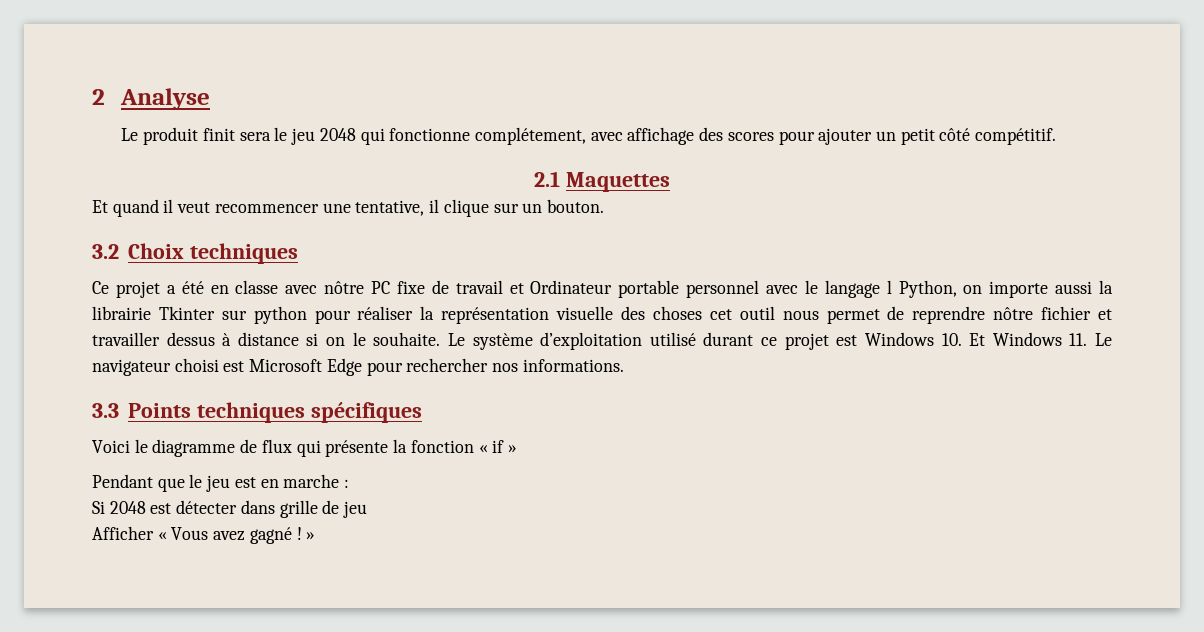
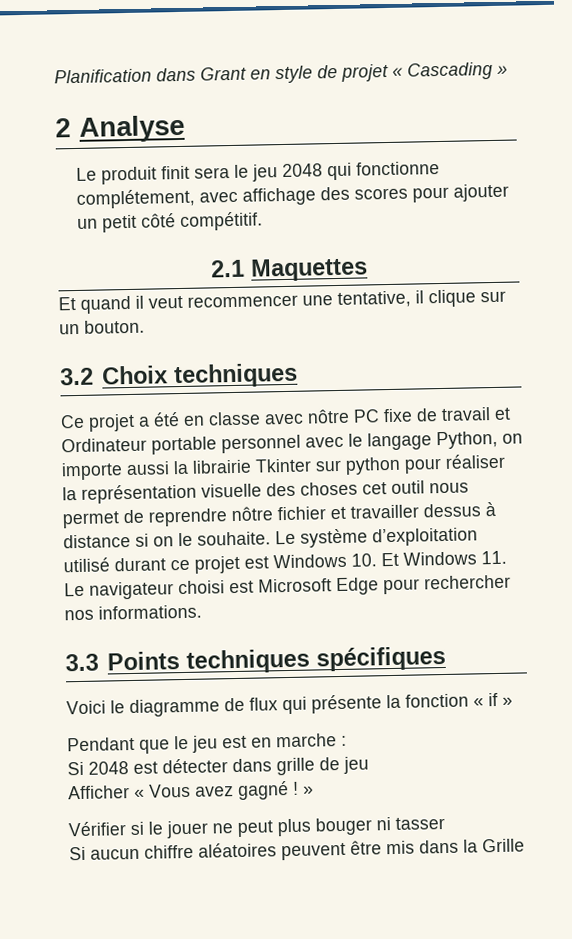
(92, 97) none -> [54,61,508,84] Planification dans Grant en style de projet « Cascading » //
[886,280,892,294] l -> (432, 441) none
(316, 536) none -> [68,817,445,839] [69,838,525,861] // Vérifier si le jouer ne peut plus bouger ni tasser // Si aucun chiffre aléatoires peuvent être mis dans la Grille

